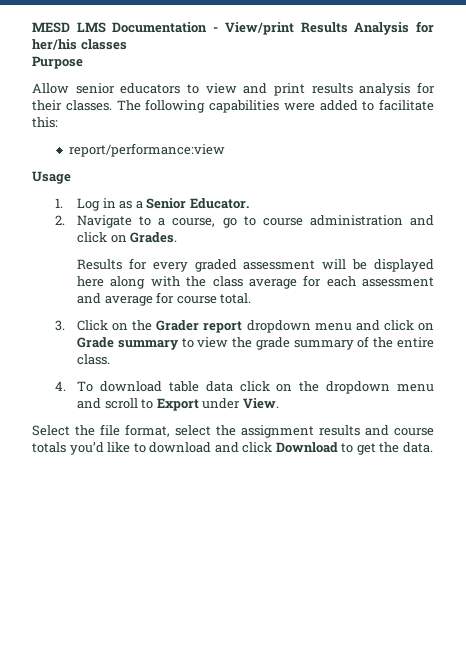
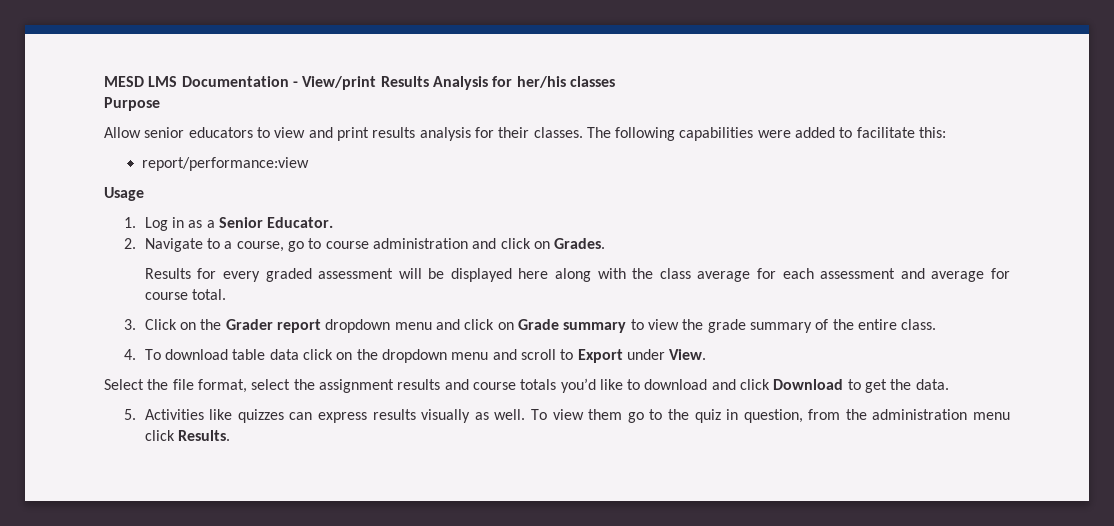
(433, 447) none -> [124,409,1011,423] [144,430,231,441] // 5. Activities like quizzes can express results visually as well. To view them go to the quiz in question, from the administration menu click Results.

